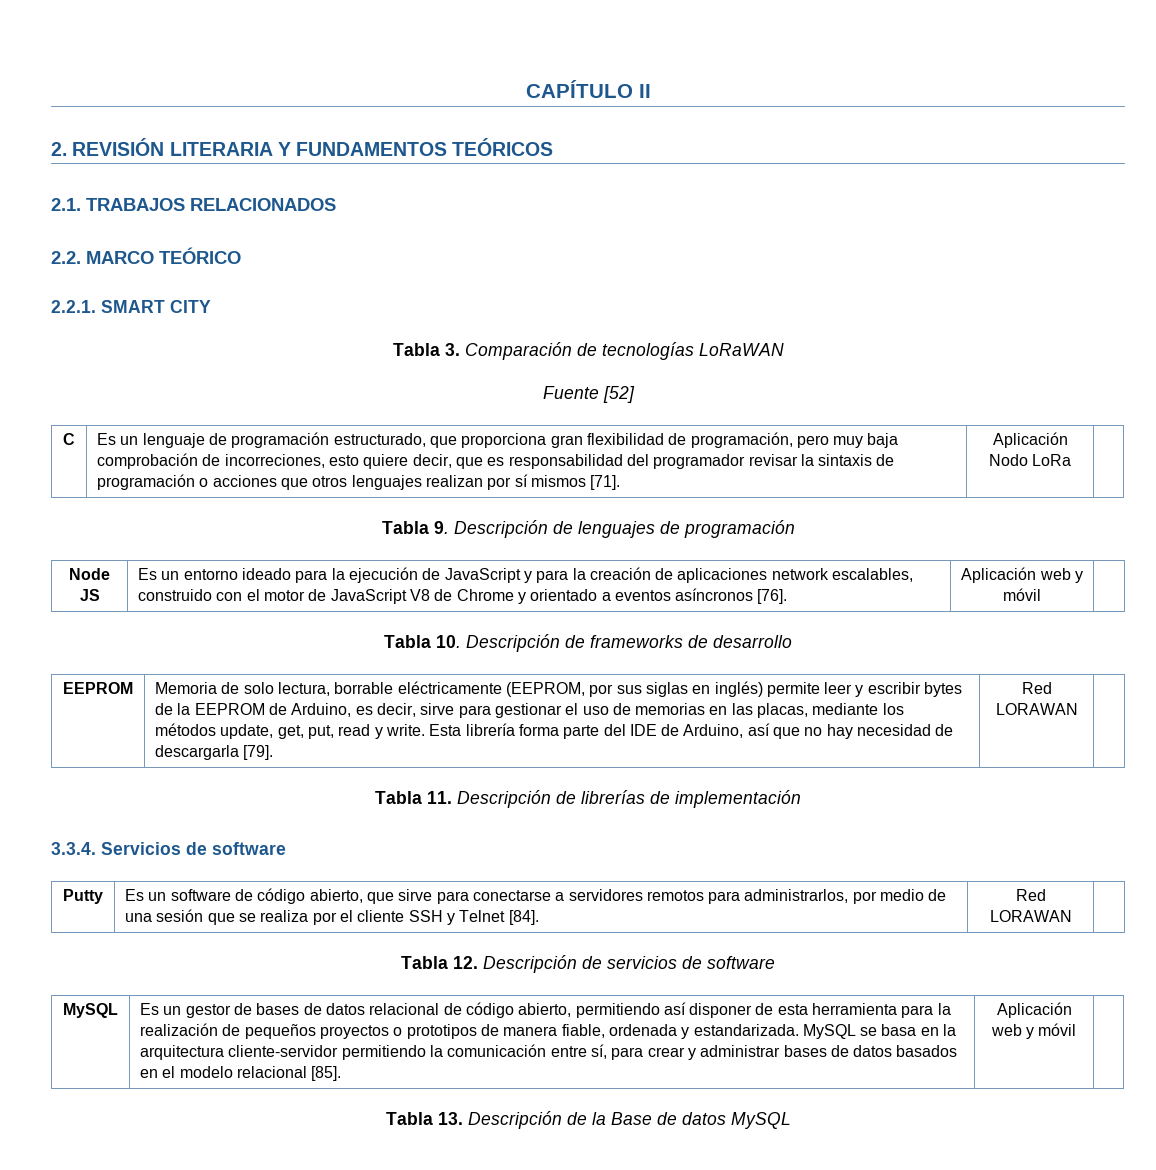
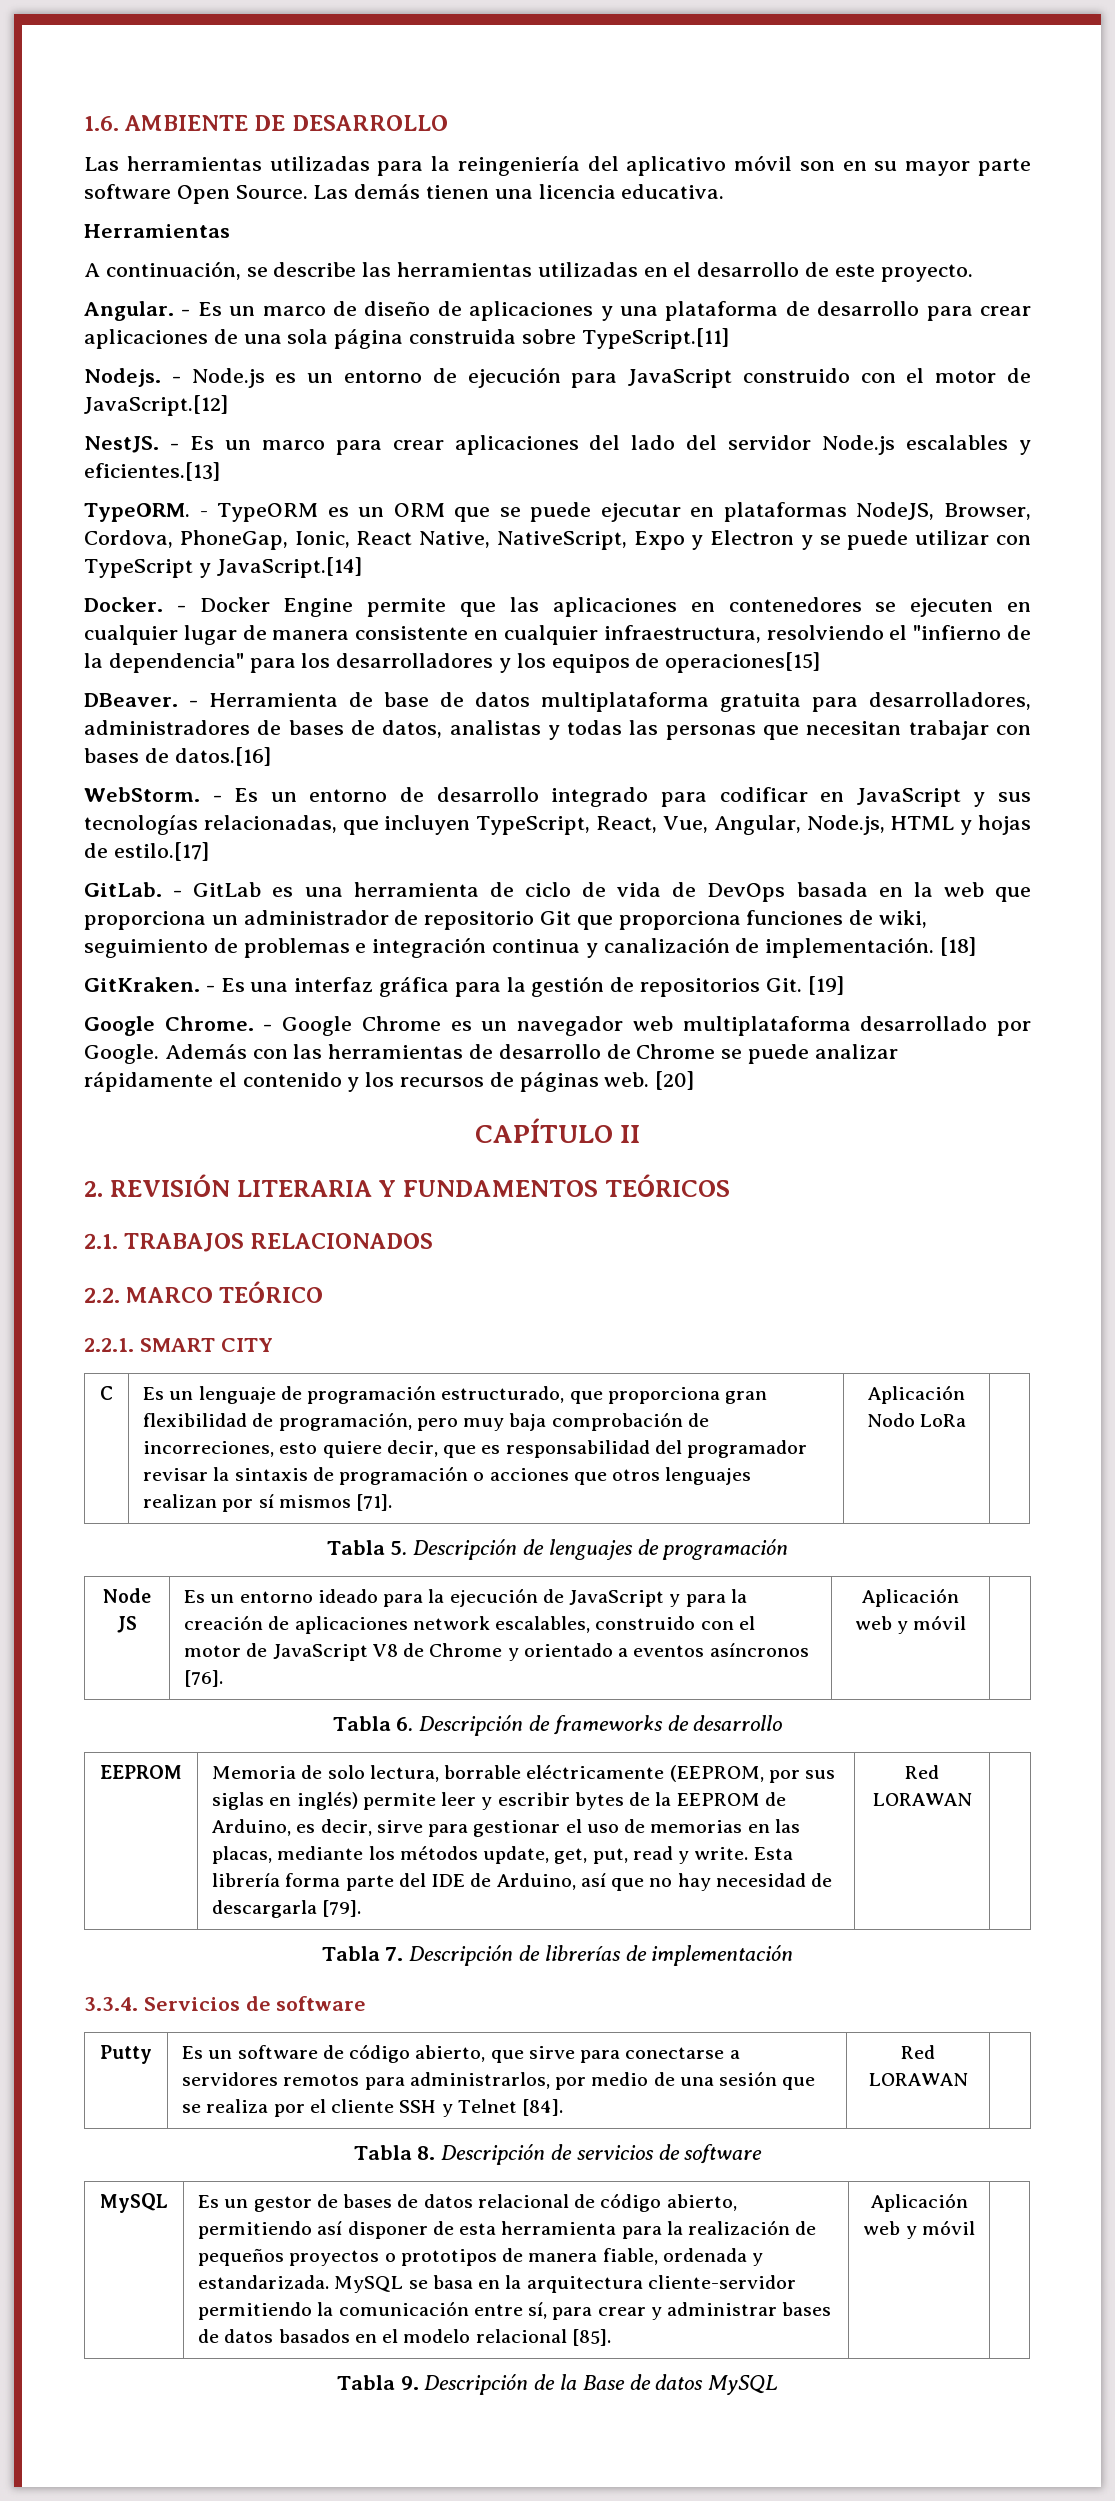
(525, 89) none -> [84,115,448,131] [84,155,1031,176] [84,184,725,204] [84,224,230,238] [84,261,973,282] [84,301,1031,321] [84,328,729,349] [84,367,1032,388] [84,395,228,416] [84,435,1032,455] [84,462,220,481] [84,502,1031,522] [84,530,1031,550] [84,557,362,578] [84,597,1031,617] [84,625,1032,645] [84,652,821,673] [84,692,1031,712] [84,720,1031,740] [84,747,271,766] [84,787,1031,807] [84,815,1031,835] [84,842,209,861] [84,882,1031,902] [84,910,928,930] [84,937,977,958] [84,976,844,997] [84,1016,1031,1036] [84,1044,898,1064] [84,1071,695,1092] 1.6. AMBIENTE DE DESARROLLO // Las herramientas utilizadas para la reingeniería del aplicativo móvil son en su mayor parte software Open Source. Las demás tienen una licencia educativa. // Herramientas // A continuación, se describe las herramientas utilizadas en el desarrollo de este proyecto. // Angular. - Es un marco de diseño de aplicaciones y una plataforma de desarrollo para crear aplicaciones de una sola página construida sobre TypeScript.[11] // Nodejs. - Node.js es un entorno de ejecución para JavaScript construido con el motor de JavaScript.[12] // NestJS. - Es un marco para crear aplicaciones del lado del servidor Node.js escalables y eficientes.[13] // TypeORM. - TypeORM es un ORM que se puede ejecutar en plataformas NodeJS, Browser, Cordova, PhoneGap, Ionic, React Native, NativeScript, Expo y Electron y se puede utilizar con TypeScript y JavaScript.[14] // Docker. - Docker Engine permite que las aplicaciones en contenedores se ejecuten en cualquier lugar de manera consistente en cualquier infraestructura, resolviendo el "infierno de la dependencia" para los desarrolladores y los equipos de operaciones[15] // DBeaver. - Herramienta de base de datos multiplataforma gratuita para desarrolladores, administradores de bases de datos, analistas y todas las personas que necesitan trabajar con bases de datos.[16] // WebStorm. - Es un entorno de desarrollo integrado para codificar en JavaScript y sus tecnologías relacionadas, que incluyen TypeScript, React, Vue, Angular, Node.js, HTML y hojas de estilo.[17] // GitLab. - GitLab es una herramienta de ciclo de vida de DevOps basada en la web que proporciona un administrador de repositorio Git que proporciona funciones de wiki, seguimiento de problemas e integración continua y canalización de implementación. [18] // GitKraken. - Es una interfaz gráfica para la gestión de repositorios Git. [19] // Google Chrome. - Google Chrome es un navegador web multiplataforma desarrollado por Google. Además con las herramientas de desarrollo de Chrome se puede analizar rápidamente el contenido y los recursos de páginas web. [20] //
[392,342,784,360] [542,386,635,403] // Tabla 3. Comparación de tecnologías LoRaWAN // Fuente [52] -> (273, 1345) none
[433,521,449,534] 9. -> [390,1541,408,1555] 5.
[436,635,461,648] 10. -> [396,1717,414,1731] 6.
[427,791,452,804] 11. -> [385,1947,404,1961] 7.
[453,956,478,969] 12. -> [417,2146,436,2160] 8.
[437,1112,463,1125] 13. -> [400,2376,419,2390] 9.

